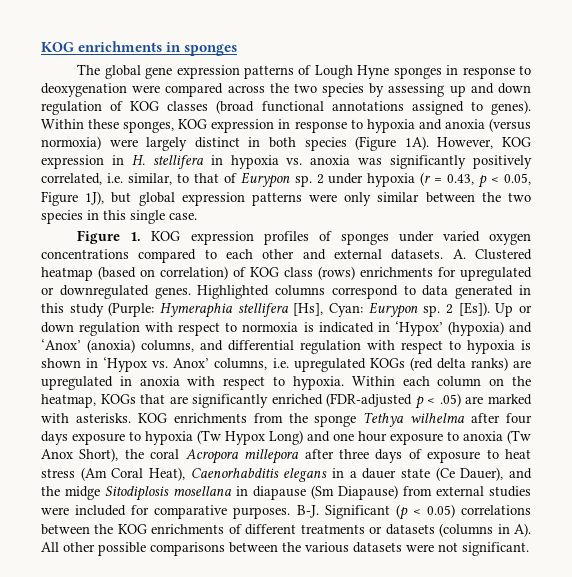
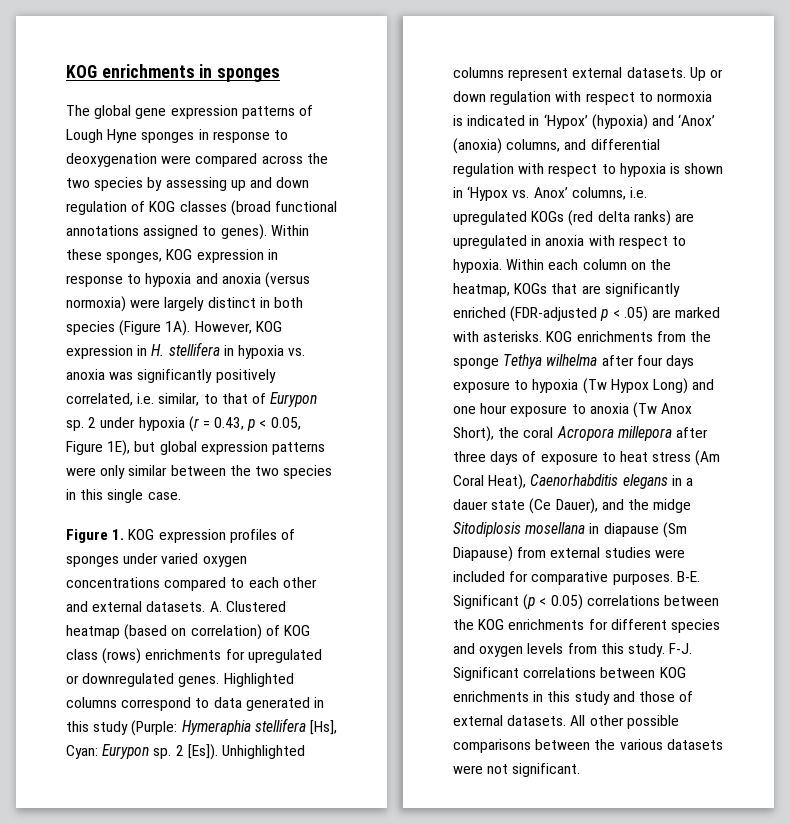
[85,191,105,205] 1J), -> [107,440,131,456] 1E),
(490, 309) none -> [221,745,305,759] [453,67,686,81] Unhighlighted columns represent external datasets.
[296,505,319,518] B-J. -> [676,571,700,582] B-E.
[228,523,531,537] of different treatments or datasets (columns in A). -> [588,619,720,633] [453,643,693,657] [453,667,686,681] [453,691,694,705] [453,715,567,726] for different species and oxygen levels from this study. F-J. Significant correlations between KOG enrichments in this study and those of external datasets.

